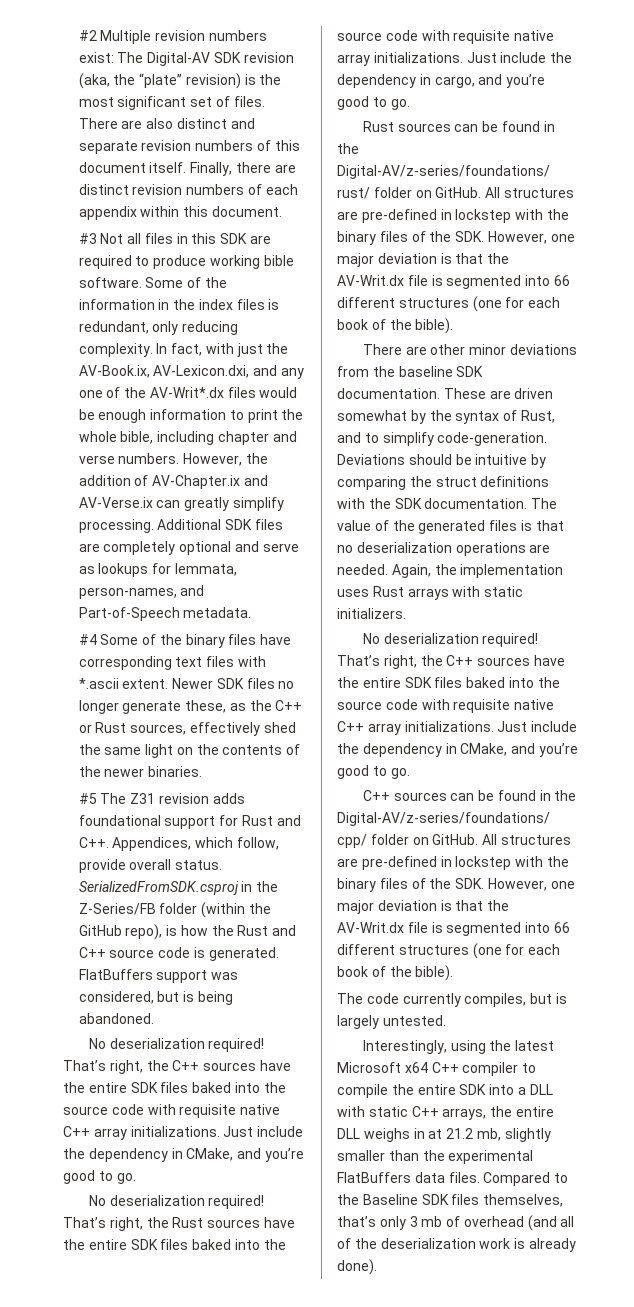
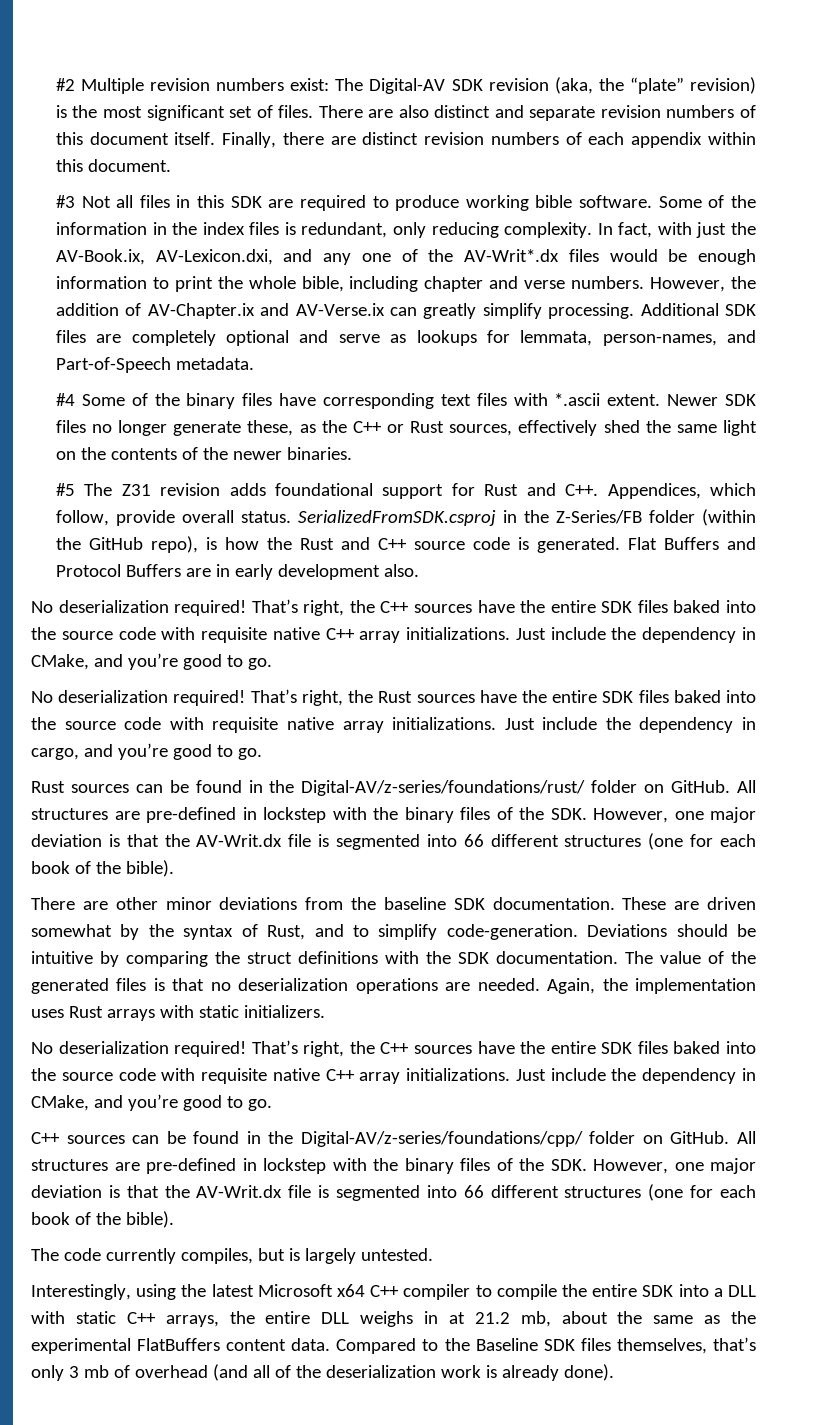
[78,969,239,983] [78,991,233,1005] [78,1013,154,1024] FlatBuffers support was considered, but is being abandoned. -> [627,537,757,550] [55,564,419,580] Flat Buffers and Protocol Buffers are in early development also.
[504,1128,551,1142] [337,1150,419,1161] slightly smaller than -> [561,1311,721,1324] about the same as
[414,1172,480,1183] data files. -> [226,1338,331,1351] content data.

